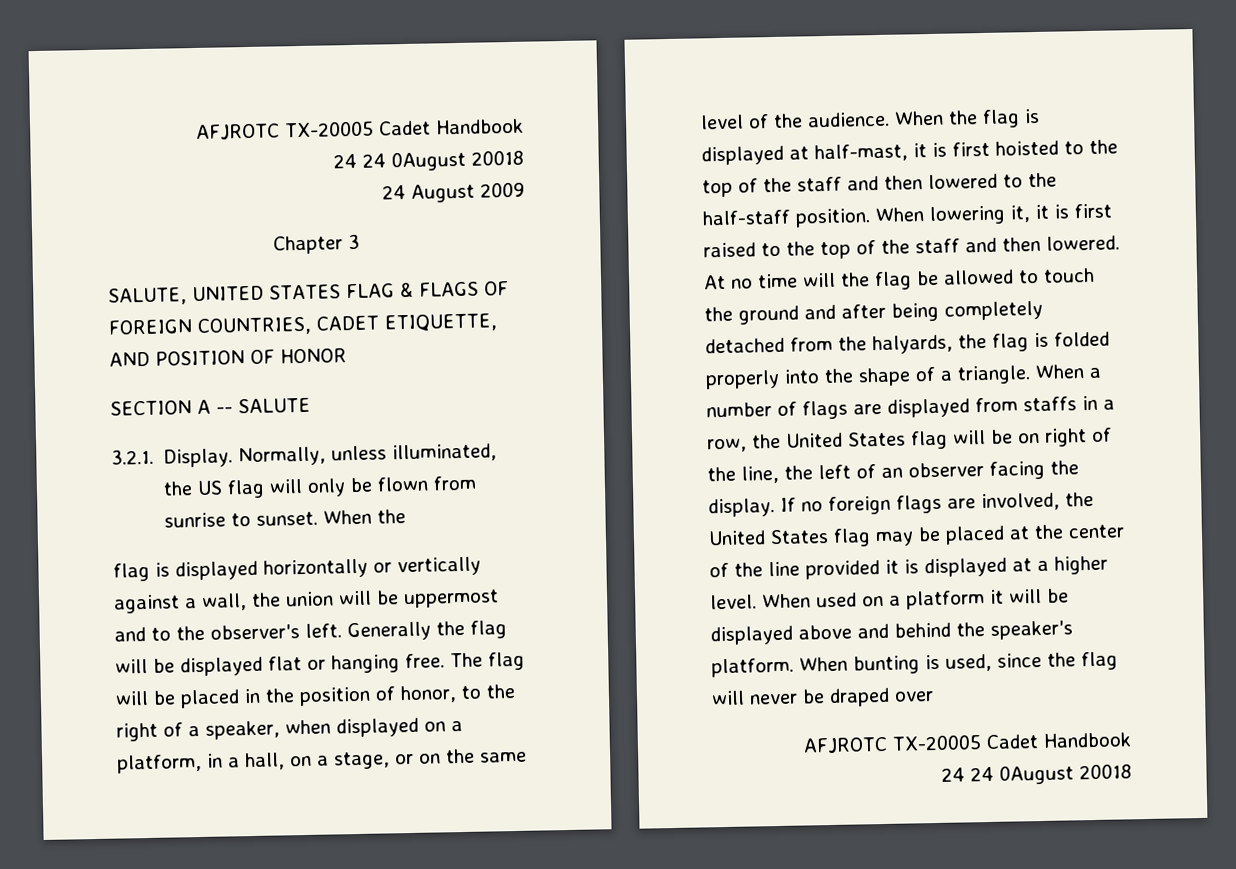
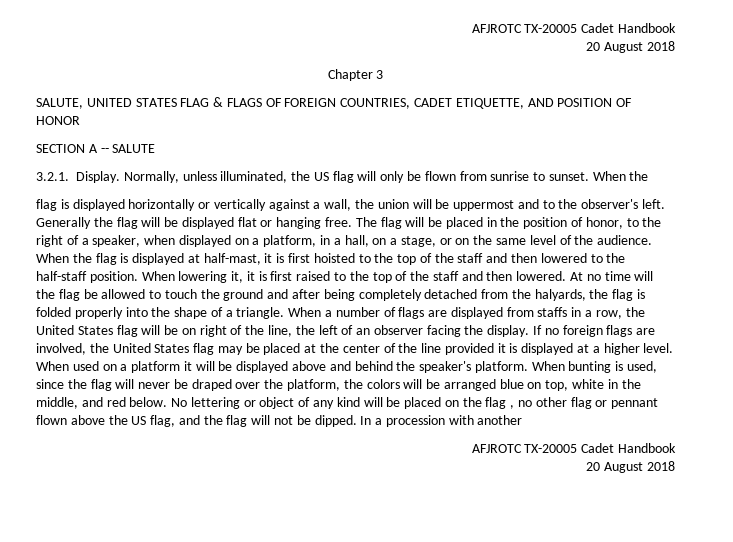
[196,118,524,140] [333,149,524,172] [382,181,525,203] AFJROTC TX-20005 Cadet Handbook // 24 24 0August 20018 // 24 August 2009 -> [471,23,676,33] [586,41,675,53] AFJROTC TX-20005 Cadet Handbook // 20 August 2018
[803,732,1132,754] [941,763,1132,785] // AFJROTC TX-20005 Cadet Handbook // 24 24 0August 20018 -> [264,379,641,391] [36,397,659,409] [36,415,523,427] [471,443,676,453] [586,461,675,473] the platform, the colors will be arranged blue on top, white in the middle, and red below. No lettering or object of any kind will be placed on the flag , no other flag or pennant flown above the US flag, and the flag will not be dipped. In a procession with another // AFJROTC TX-20005 Cadet Handbook // 20 August 2018

